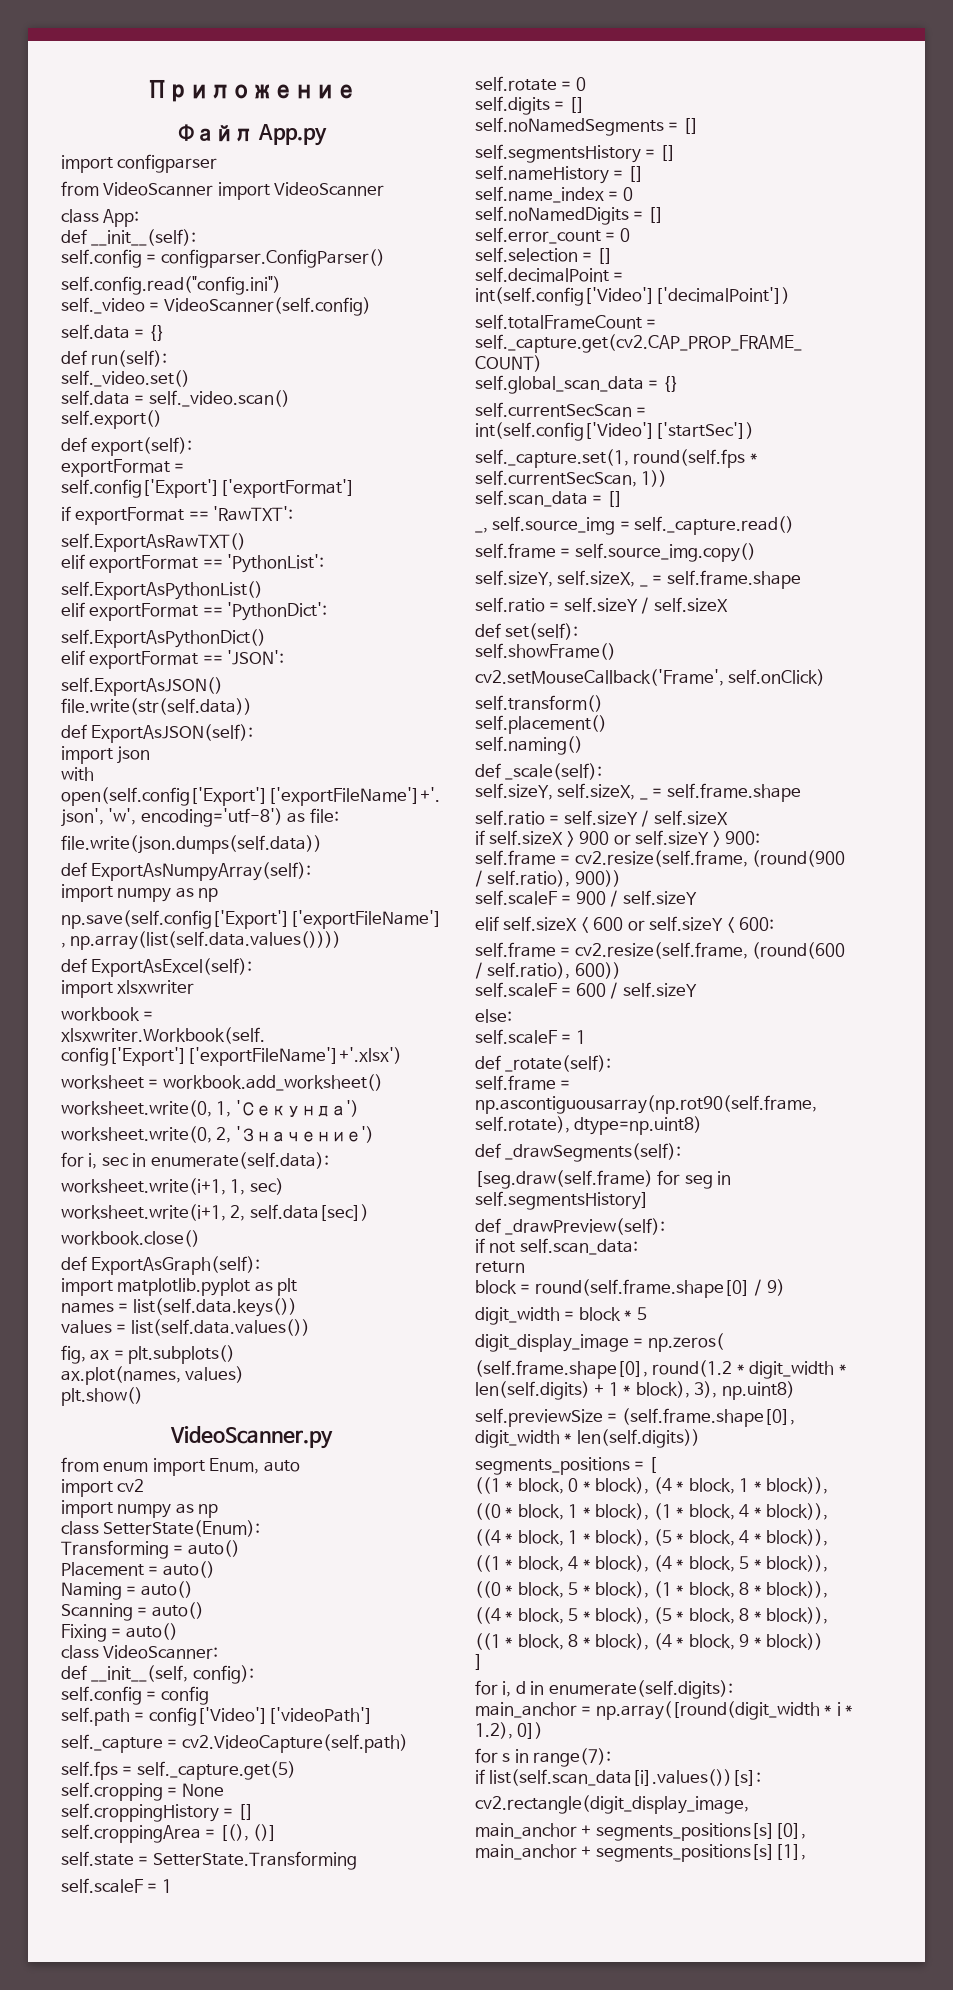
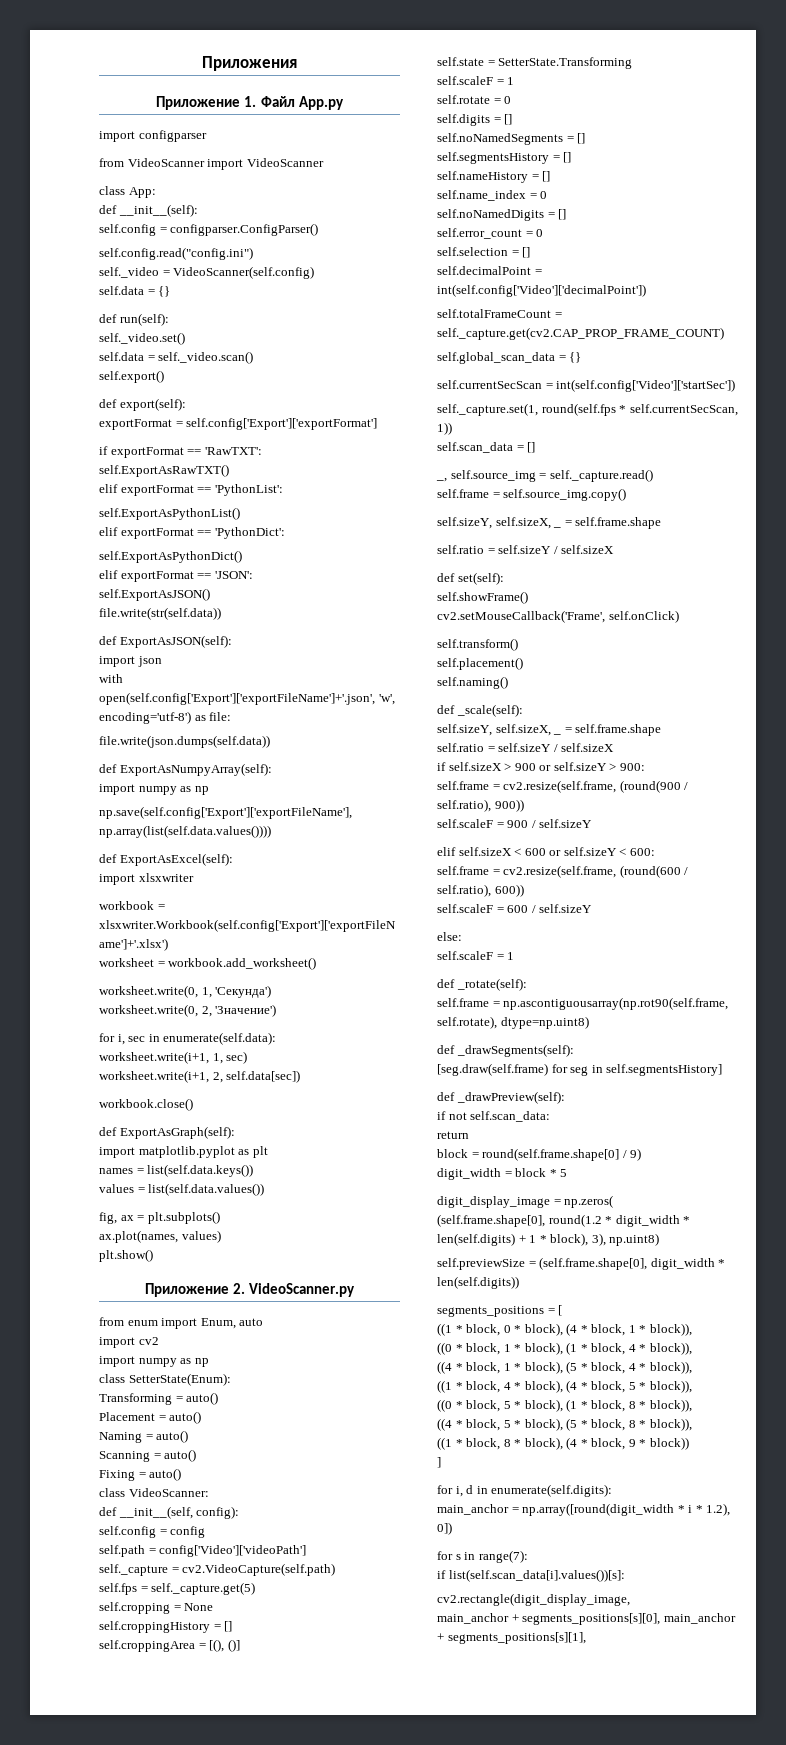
[146,79,357,102] Приложение // -> [202,56,297,71] [156,96,257,110] Приложения // Приложение 1.
(143, 1396) none -> [144,1283,245,1297] Приложение 2.

